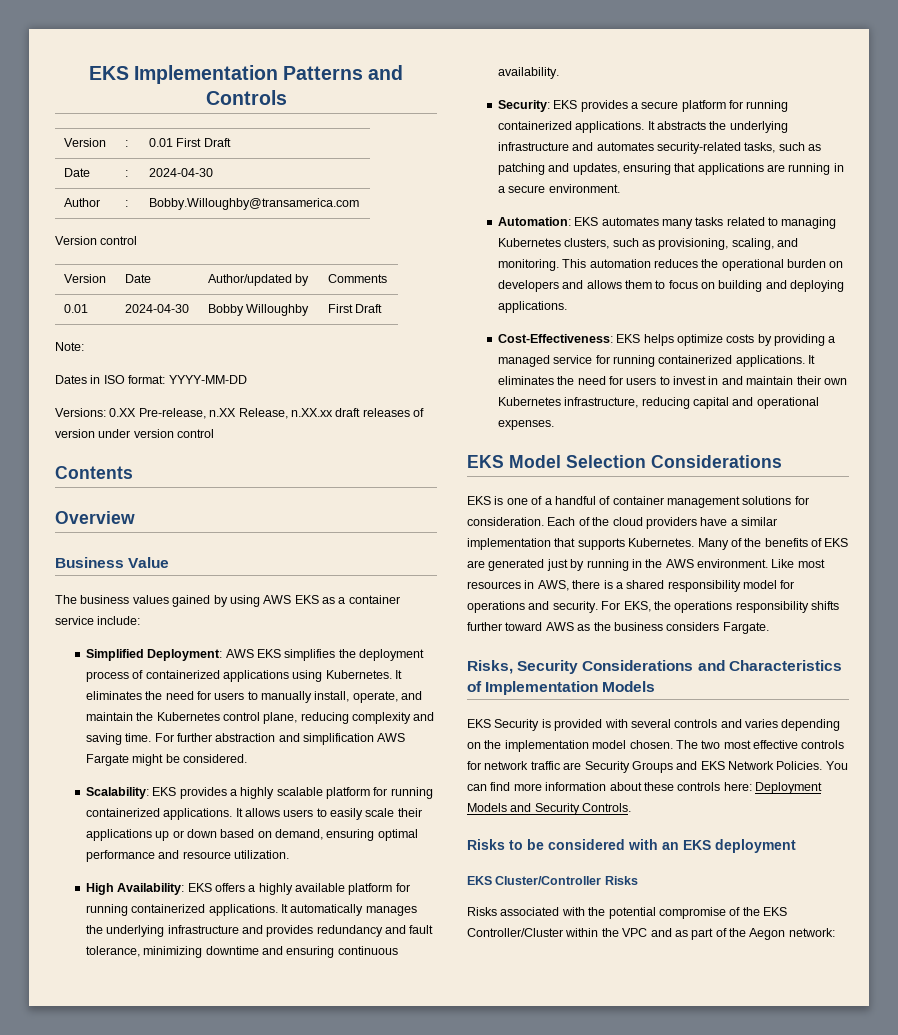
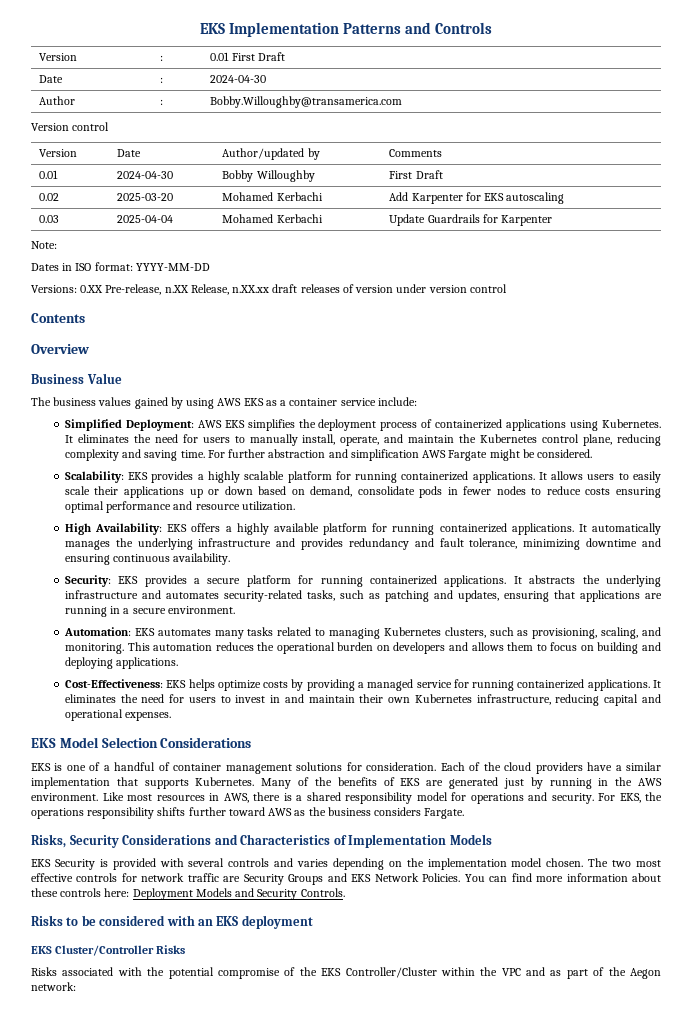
(383, 308) none -> [39,193,60,201] [117,193,174,201] [222,192,323,201] [389,192,565,204] [39,215,60,223] [117,215,174,223] [222,214,323,223] [389,214,553,226] // 0.02 | 2025-03-20 | Mohamed Kerbachi | Add Karpenter for EKS autoscaling // 0.03 | 2025-04-04 | Mohamed Kerbachi | Update Guardrails for Karpenter
(324, 834) none -> [357,486,611,498] consolidate pods in fewer nodes to reduce costs

